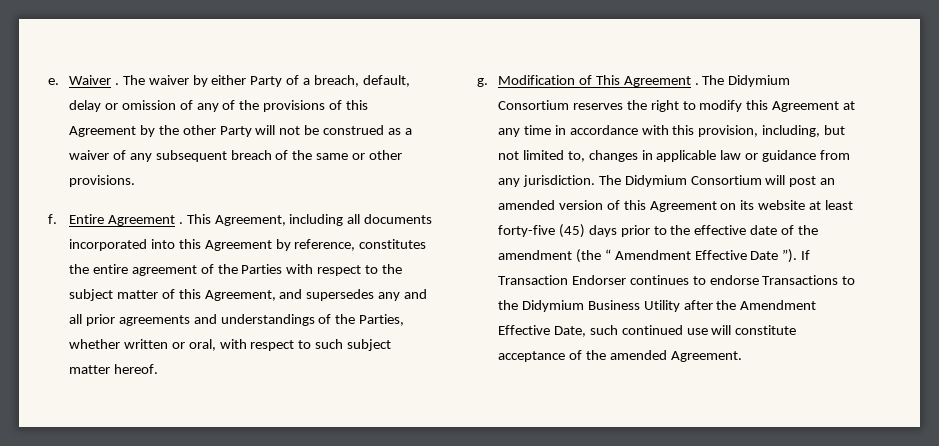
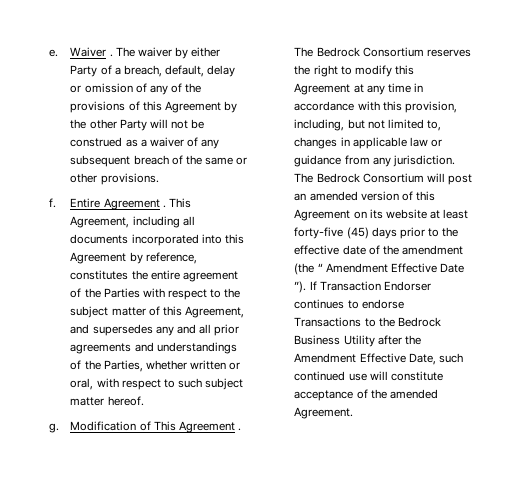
[728,75,791,87] Didymium -> [316,47,360,57] Bedrock
[624,175,687,187] Didymium -> [316,173,360,183] Bedrock
[521,300,584,312] Didymium -> [397,317,441,327] Bedrock

